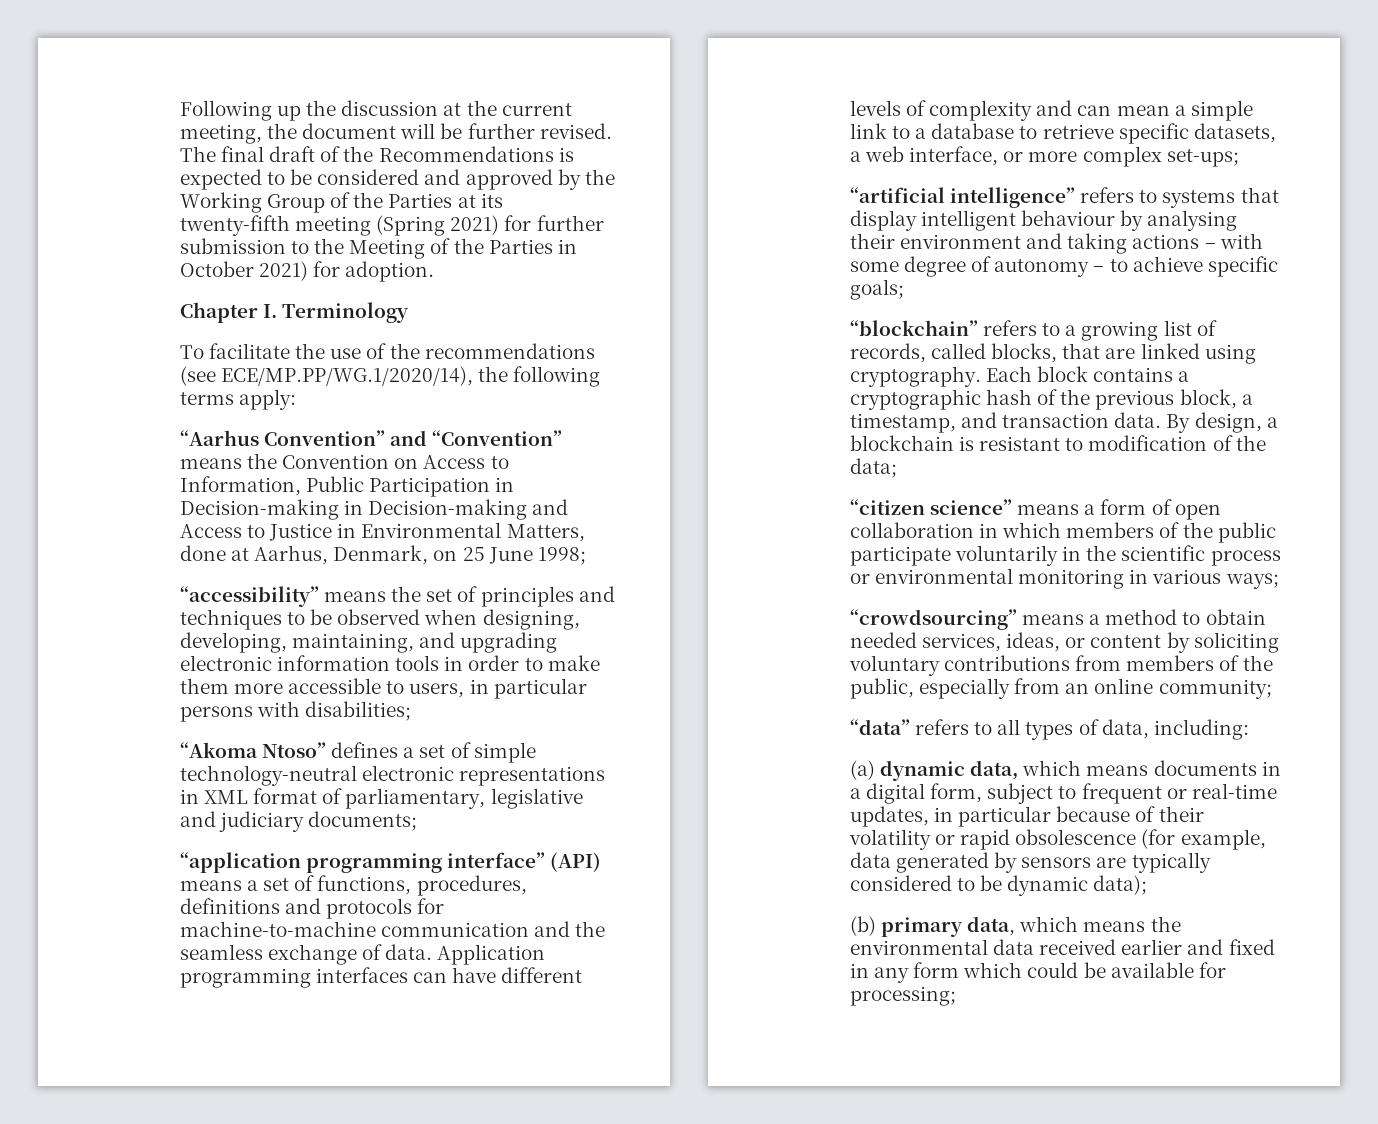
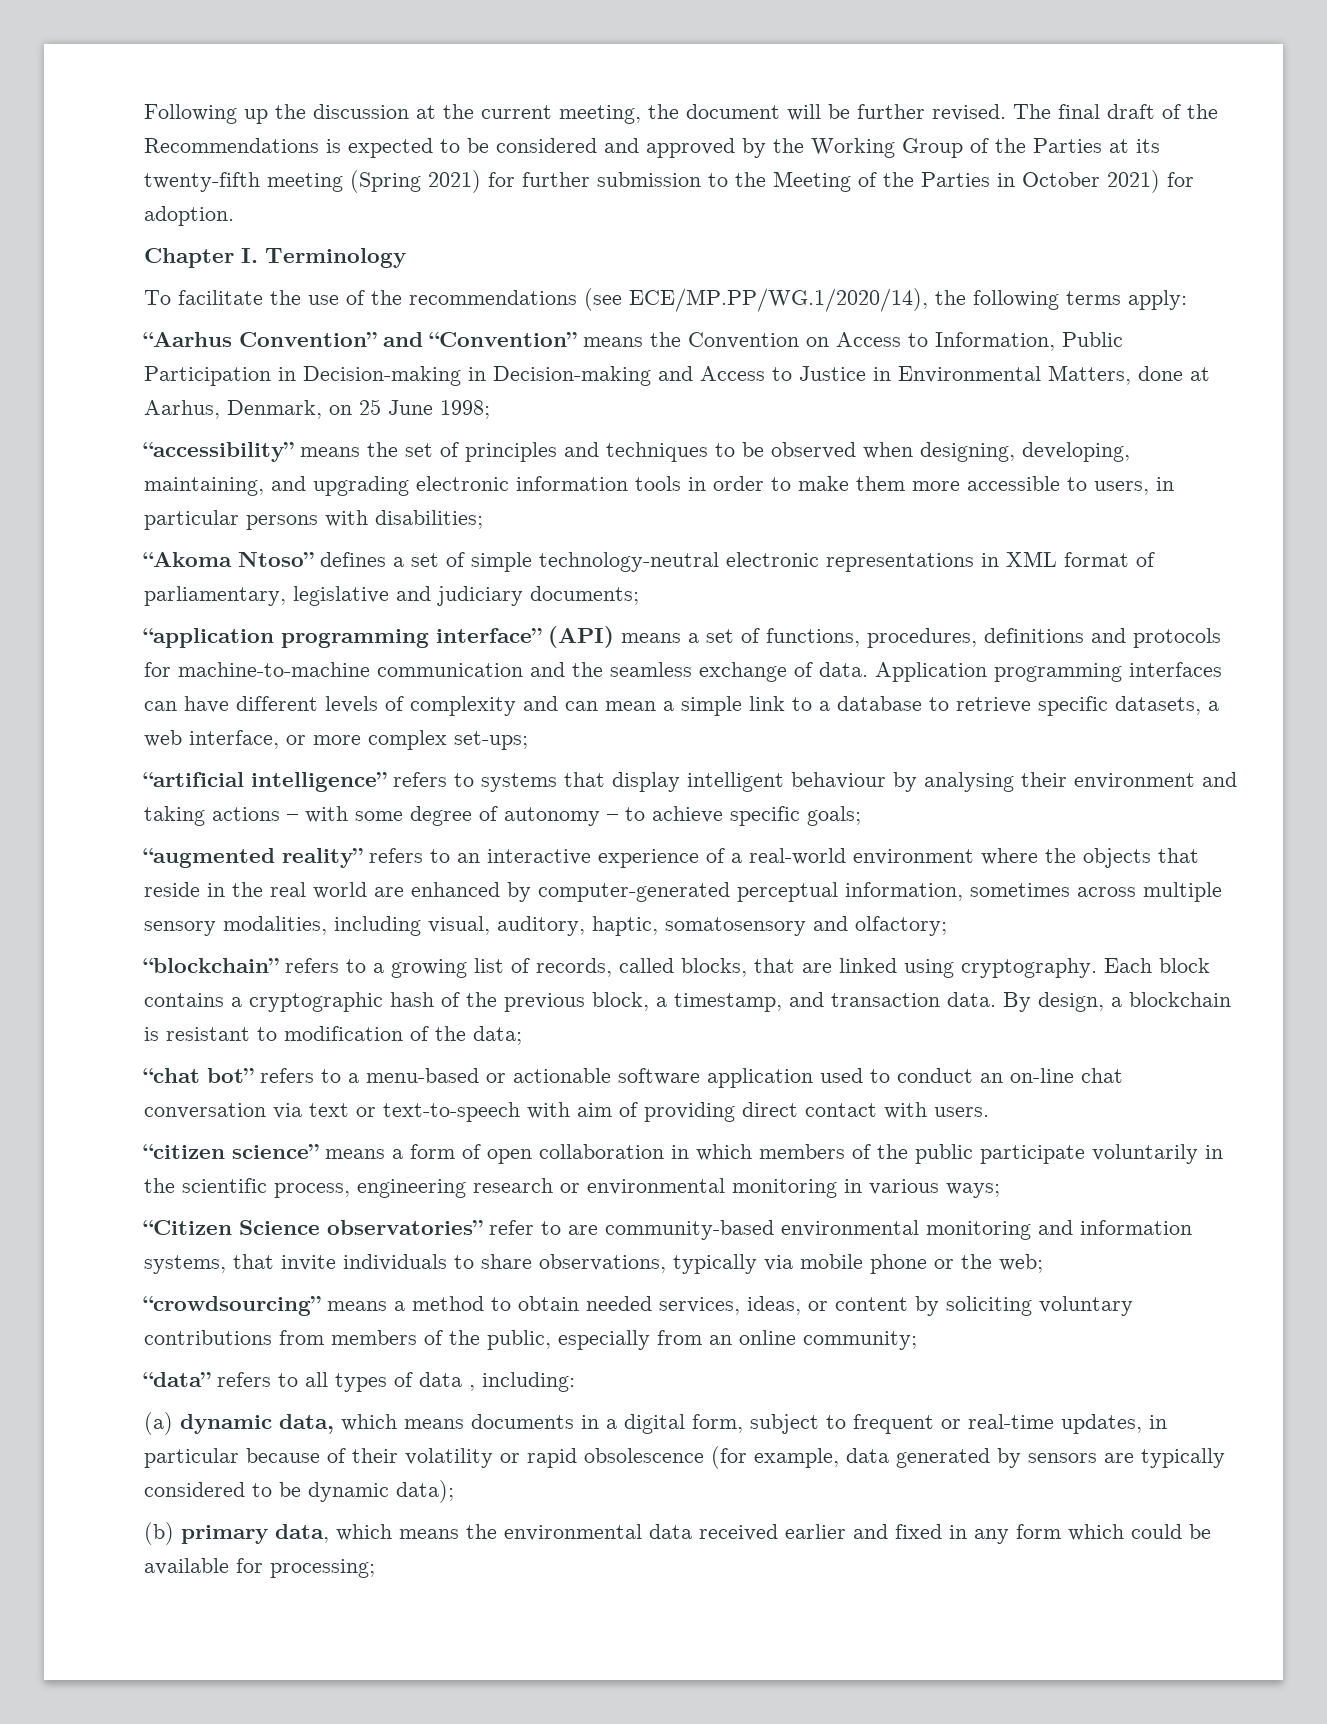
(904, 289) none -> [143,848,1200,868] [144,882,1223,902] [144,916,948,936] // “augmented reality” refers to an interactive experience of a real-world environment where the objects that reside in the real world are enhanced by computer-generated perceptual information, sometimes across multiple sensory modalities, including visual, auditory, haptic, somatosensory and olfactory;
(897, 468) none -> [143,1068,1124,1088] [144,1102,990,1122] // “chat bot” refers to a menu-based or actionable software application used to conduct an on-line chat conversation via text or text-to-speech with aim of providing direct contact with users.
[1210,550,1281,566] process -> [274,1178,554,1198] process, engineering research
(1279, 581) none -> [143,1220,1193,1240] [144,1254,1044,1274] // “Citizen Science observatories” refer to are community-based environmental monitoring and information systems, that invite individuals to share observations, typically via mobile phone or the web;
[1101,719,1149,739] data, -> [419,1372,476,1391] data ,

